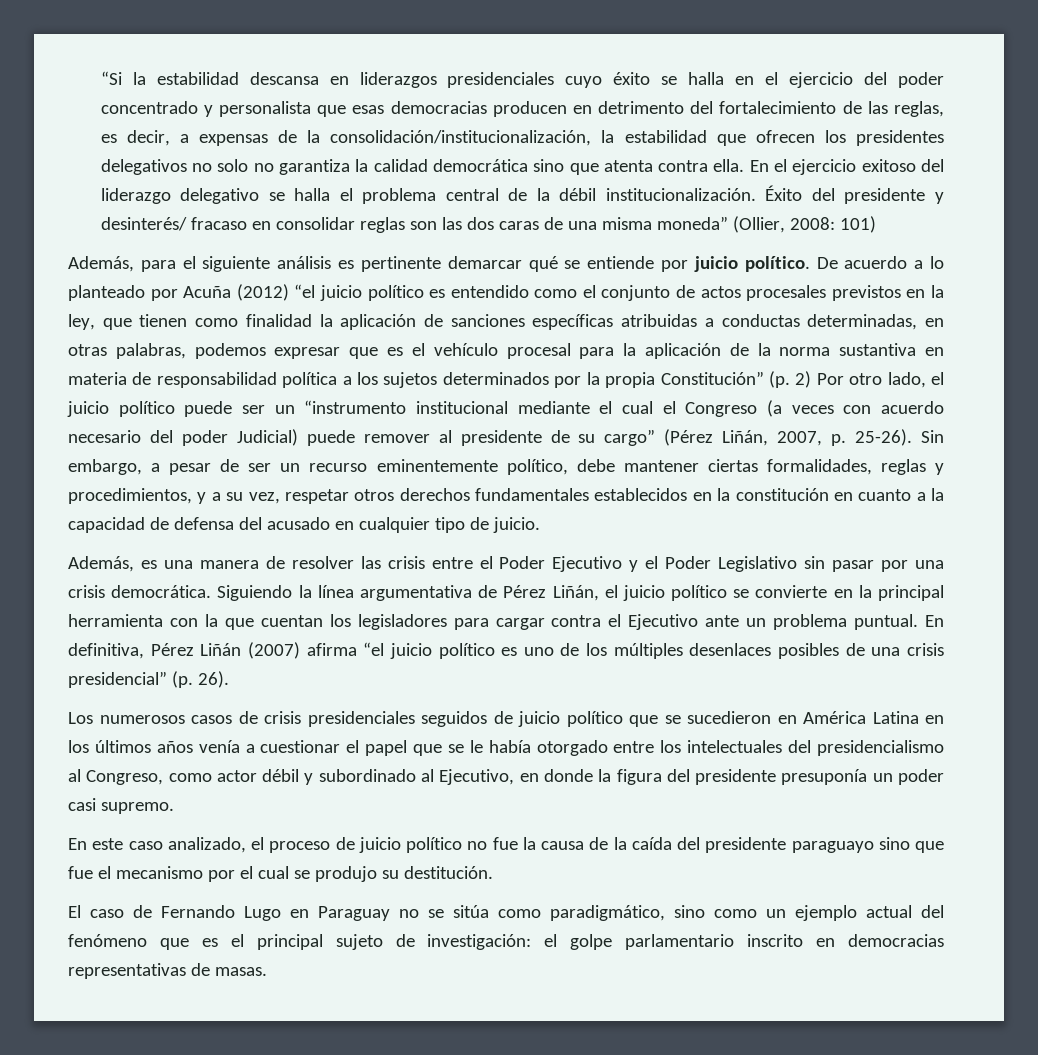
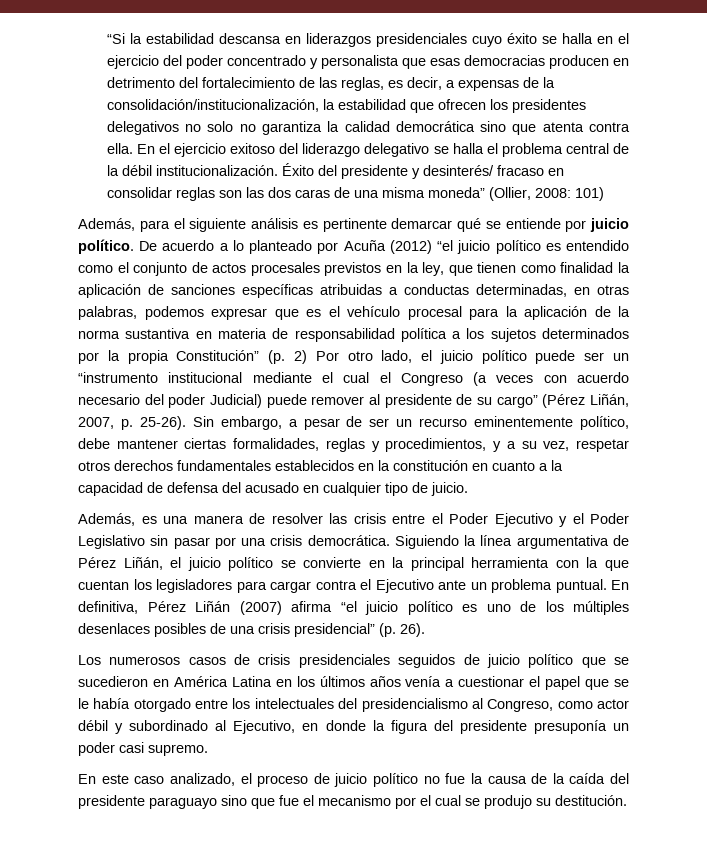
[68,905,944,921] [68,934,944,950] [68,963,267,979] // El caso de Fernando Lugo en Paraguay no se sitúa como paradigmático, sino como un ejemplo actual del fenómeno que es el principal sujeto de investigación: el golpe parlamentario inscrito en democracias representativas de masas. -> (627, 800) none

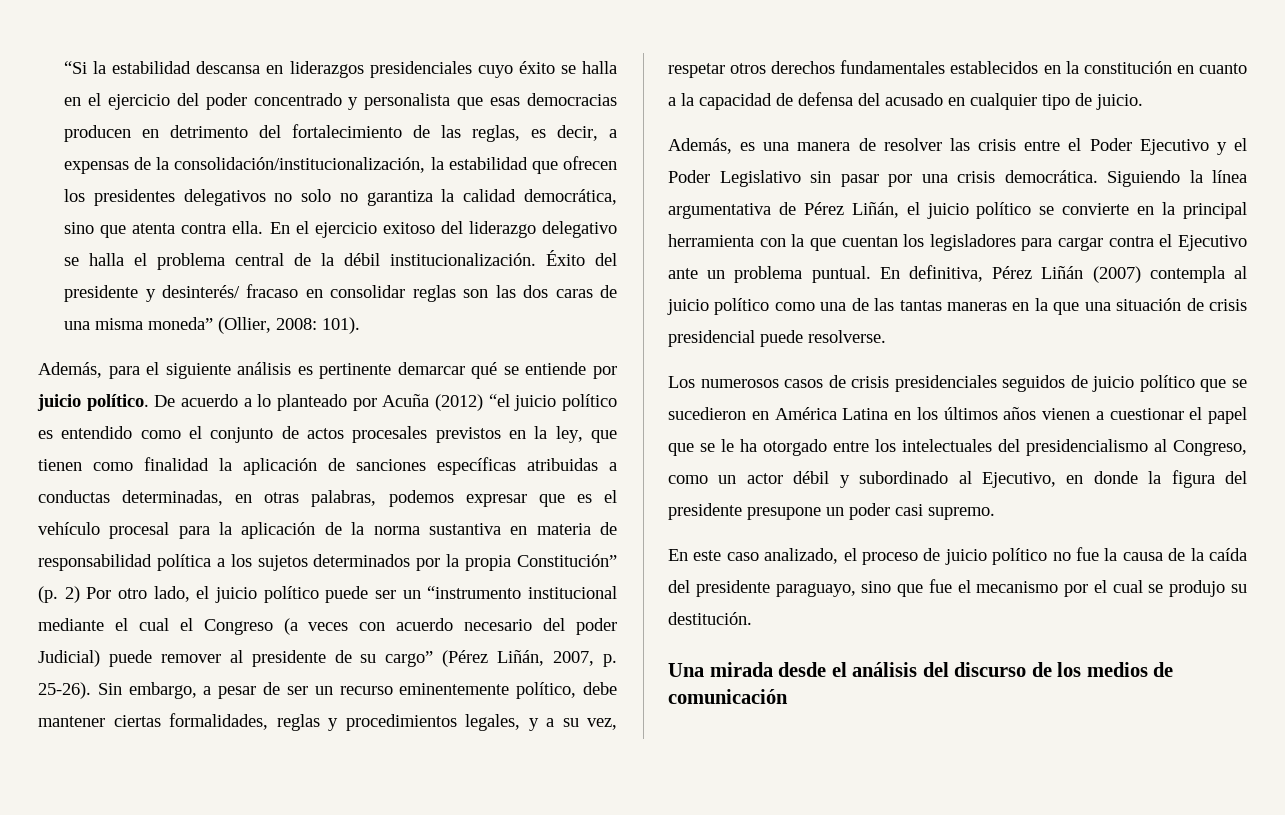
[395,121,475,132] democrática -> [524,189,617,205] democrática,
[574,187,604,201] 101) -> [322,317,361,334] 101).
[385,438,487,452] procedimientos, -> [345,714,520,731] procedimientos legales,
[291,601,629,615] [78,623,425,637] afirma “el juicio político es uno de los múltiples desenlaces posibles de una crisis presidencial” (p. 26). -> [1149,266,1247,283] [667,298,1247,315] [668,330,886,347] contempla al juicio político como una de las tantas maneras en la que una situación de crisis presidencial puede resolverse.
[405,676,442,687] venía -> [1042,408,1090,420] vienen
[93,698,131,709] había -> [740,439,757,452] ha
(593, 705) none -> [718,475,737,484] un
[533,720,607,734] presuponía -> [747,507,821,520] presupone
[149,797,217,809] paraguayo -> [775,583,856,597] paraguayo,
(627, 800) none -> [668,662,1174,677] [668,689,788,704] // Una mirada desde el análisis del discurso de los medios de comunicación

